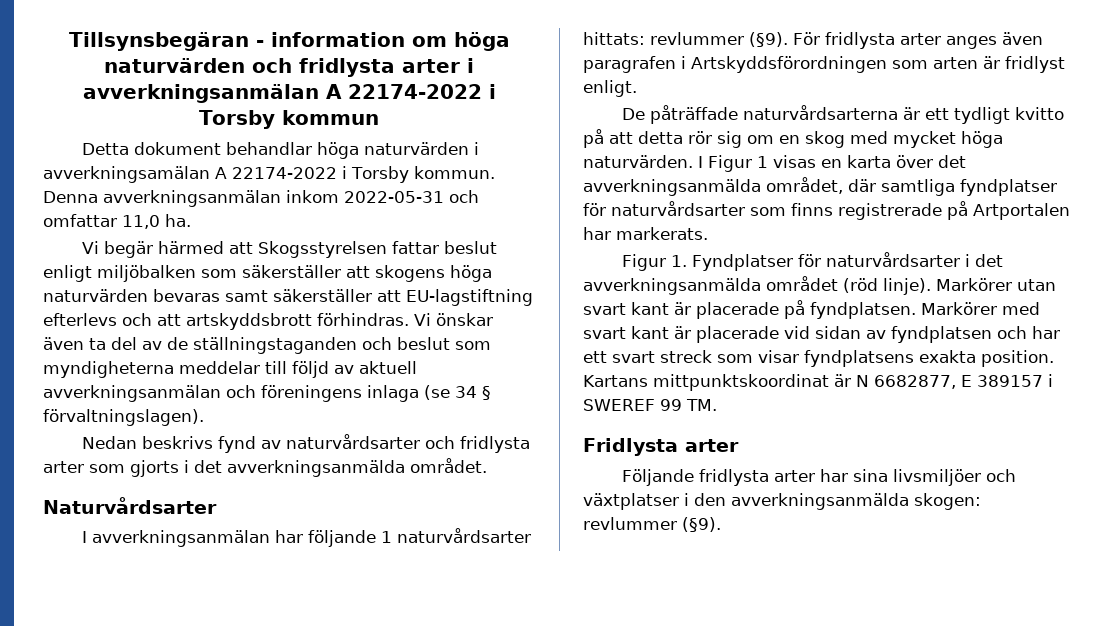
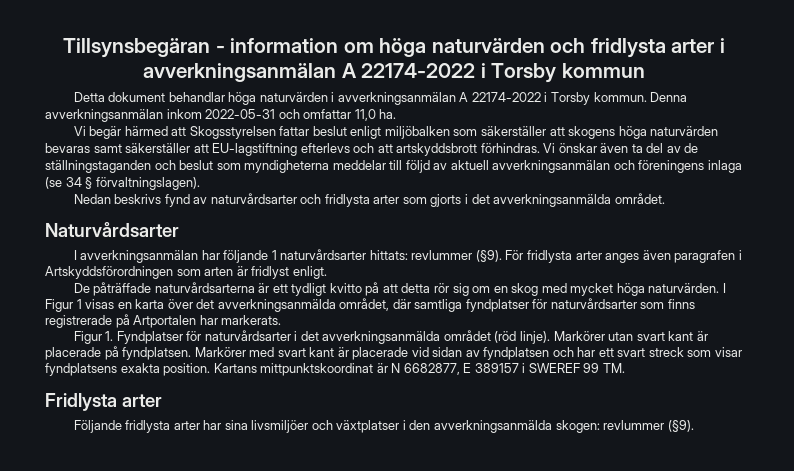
[43,166,210,183] avverkningsamälan -> [337,92,456,105] avverkningsanmälan

